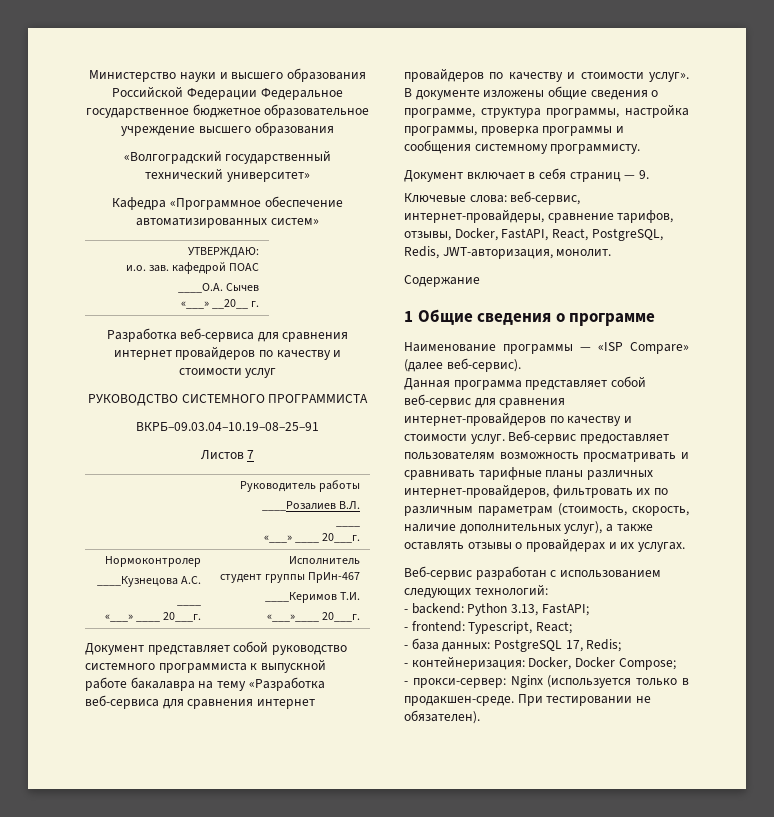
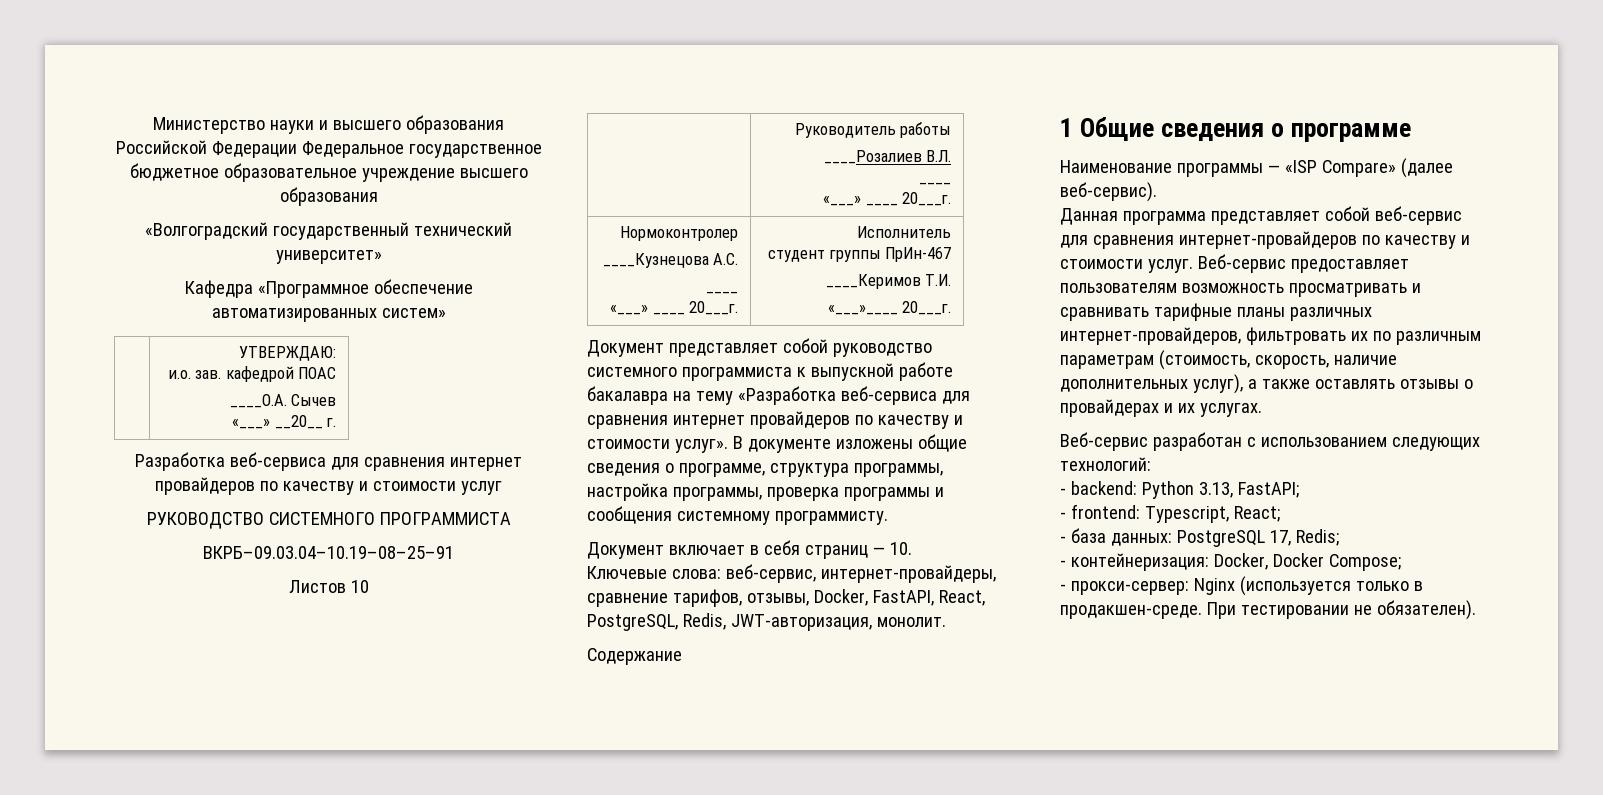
[247,450,255,459] 7 -> [350,580,369,593] 10
[638,170,649,179] 9. -> [889,542,912,555] 10.

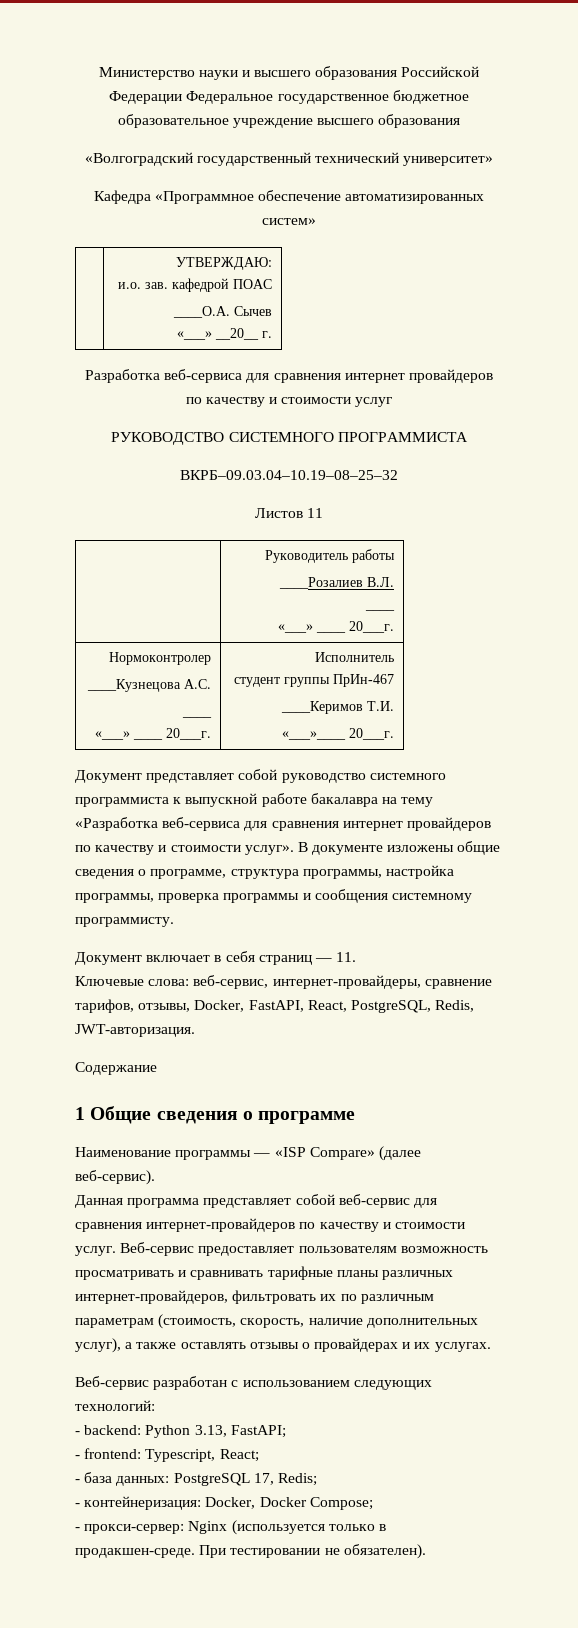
[203,546,454,559] ВКРБ–09.03.04–10.19–08–25–91 -> [180,470,398,480] ВКРБ–09.03.04–10.19–08–25–32
[350,580,369,593] 10 -> [307,508,324,518] 11
[889,542,912,555] 10. -> [336,952,357,962] 11.
[730,614,946,631] JWT-авторизация, монолит. -> [75,1024,195,1037] JWT-авторизация.

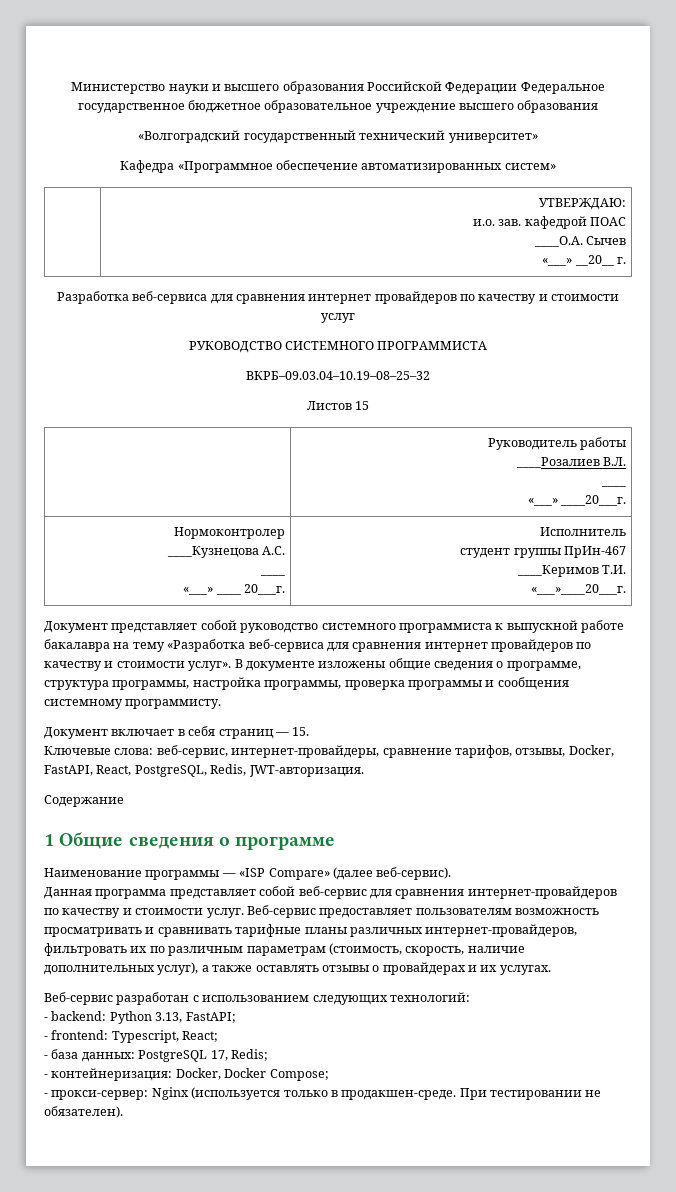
[307,508,324,518] 11 -> [355,401,370,410] 15
[315,621,394,633] ____ 20___г. -> [560,495,627,506] ____20___г.
[281,728,394,740] «___»____ 20___г. -> [531,584,627,595] «___»____20___г.
[336,952,357,962] 11. -> [292,727,310,736] 15.

